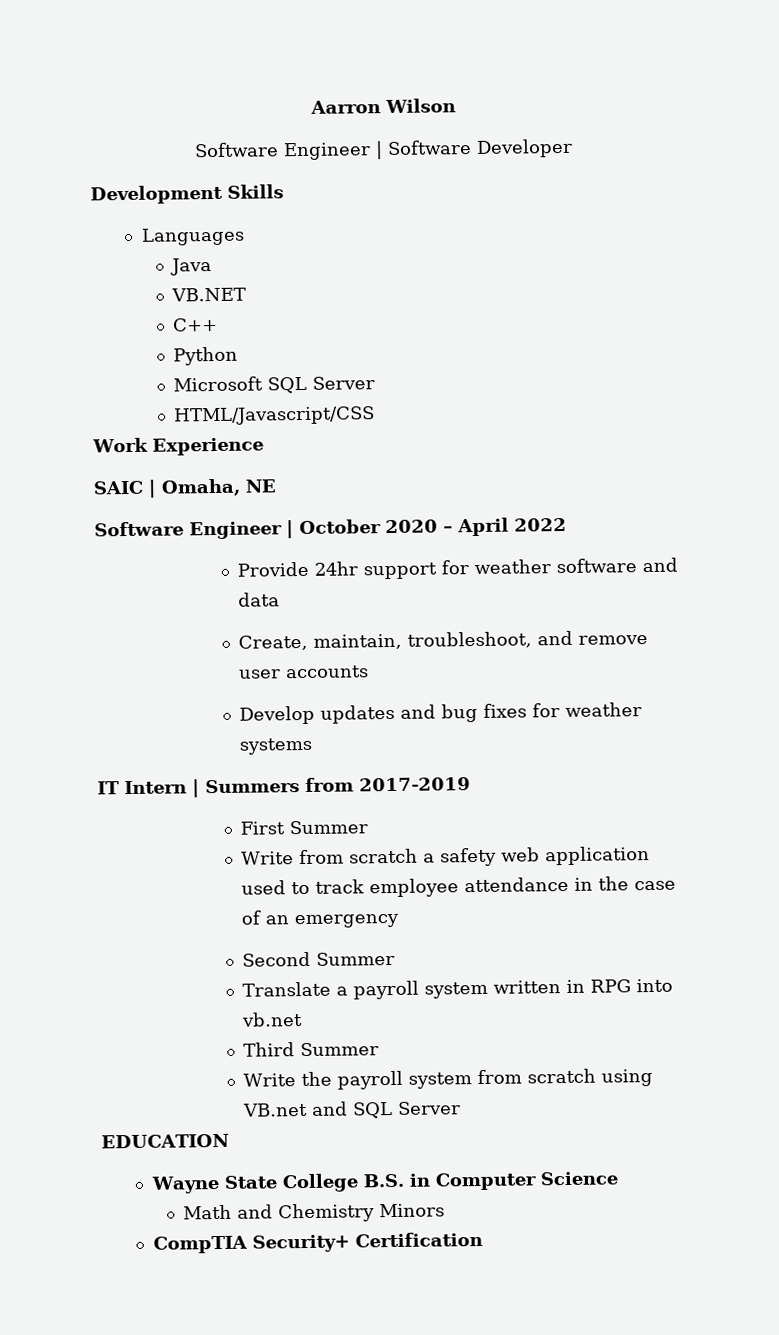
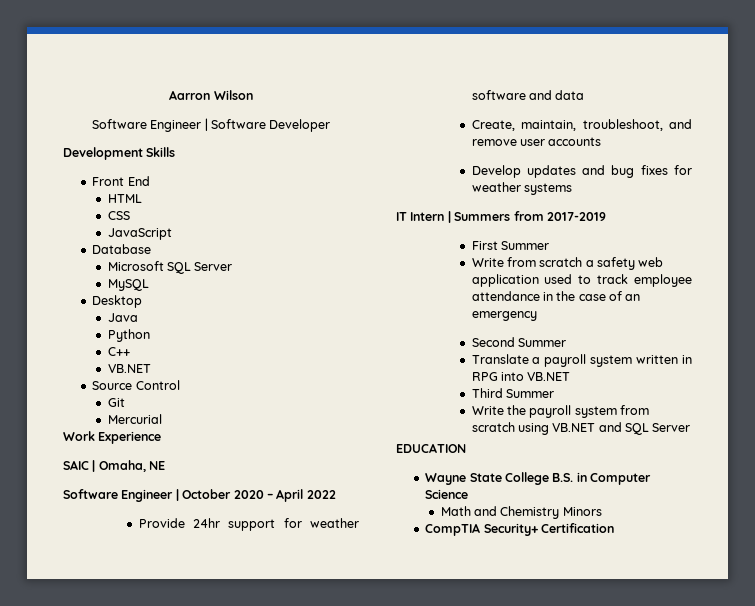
[140,227,245,246] [170,258,213,276] [171,287,247,302] [172,317,219,332] [173,346,239,366] [173,376,376,394] [174,406,376,426] Languages // Java // VB.NET // C++ // Python // Microsoft SQL Server // HTML/Javascript/CSS -> [92,176,150,186] [107,194,142,203] [107,211,130,220] [107,228,172,240] [92,244,152,254] [107,261,233,274] [107,279,149,291] [92,295,143,308] [107,313,138,322] [107,329,150,342] [107,347,130,356] [107,364,151,373] [92,380,180,390] [107,398,125,407] [107,414,162,424] Front End // HTML // CSS // JavaScript // Database // Microsoft SQL Server // MySQL // Desktop // Java // Python // C++ // VB.NET // Source Control // Git // Mercurial
[241,1012,304,1027] vb.net -> [527,372,571,381] VB.NET
[243,1102,309,1117] VB.net -> [552,423,596,432] VB.NET

